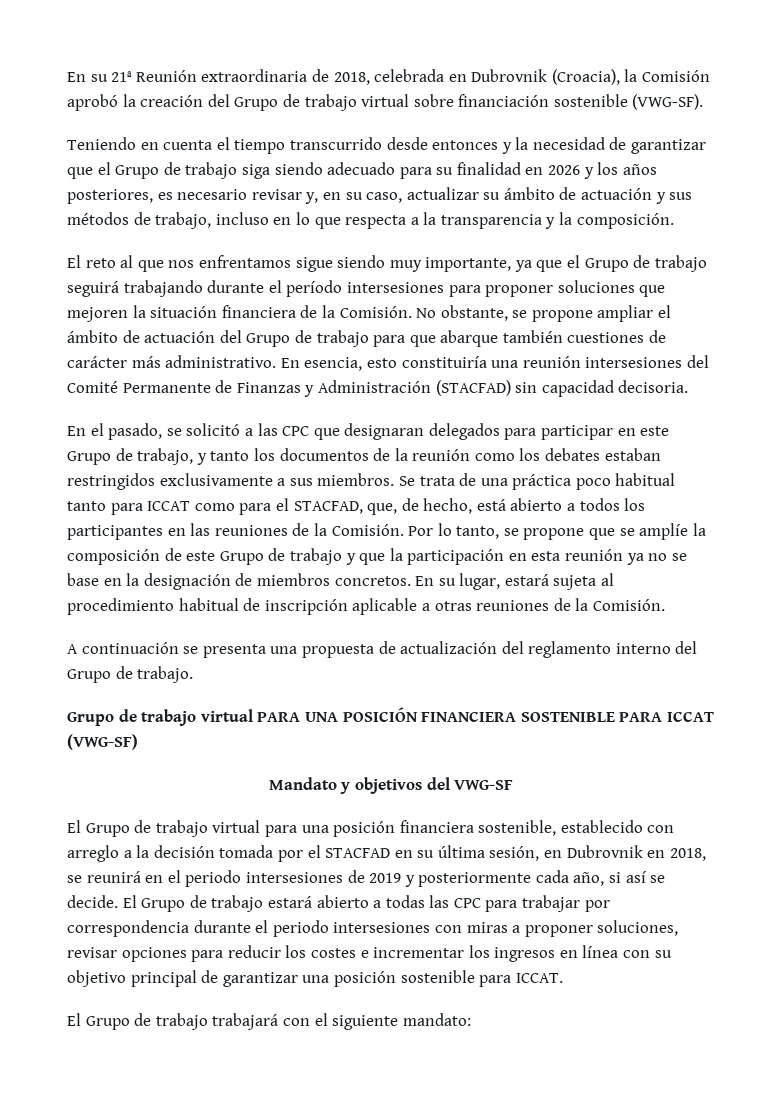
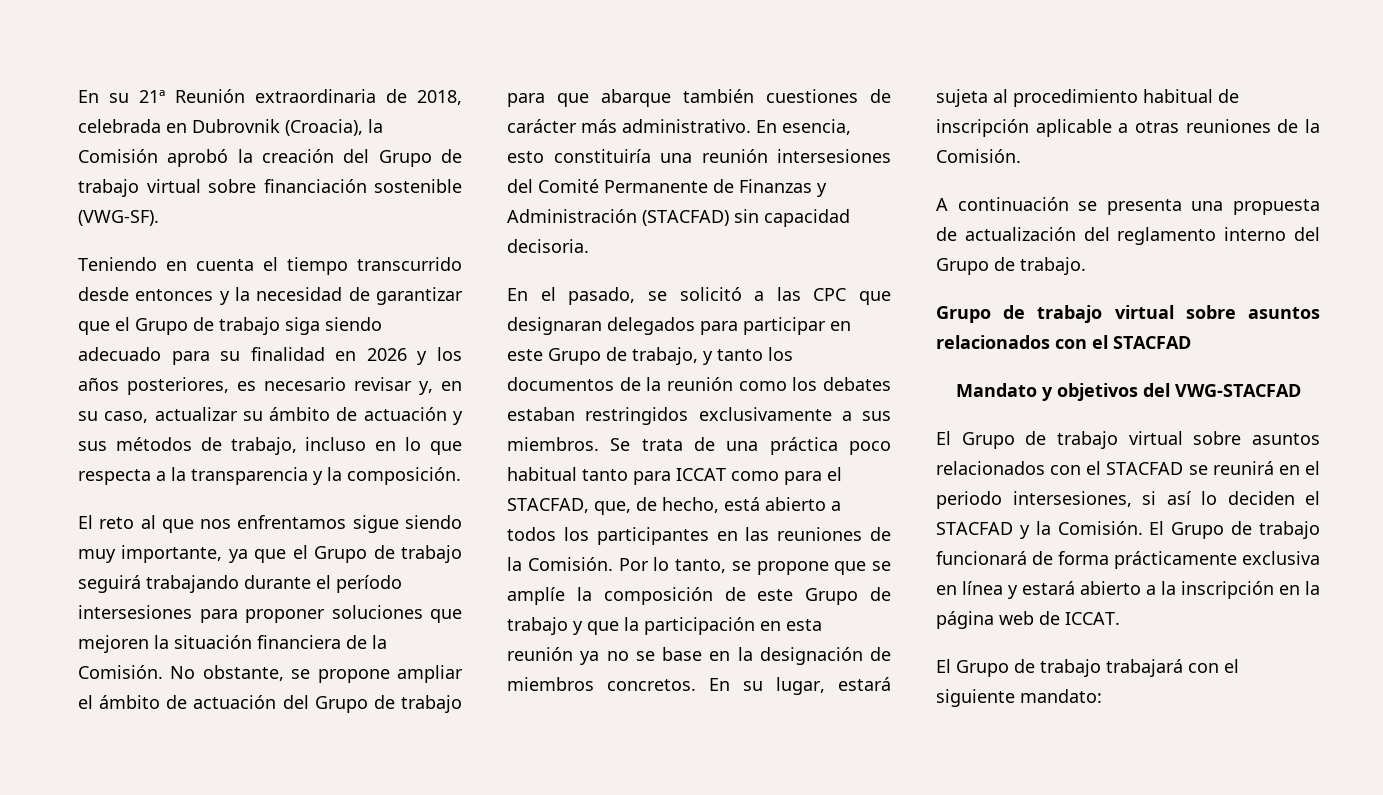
[257,707,714,722] [67,734,138,750] PARA UNA POSICIÓN FINANCIERA SOSTENIBLE PARA ICCAT (VWG-SF) -> [1185,305,1320,319] [936,335,1191,349] sobre asuntos relacionados con el STACFAD
[454,780,514,790] VWG-SF -> [1174,384,1301,397] VWG-STACFAD
[264,820,675,837] [67,845,706,862] para una posición financiera sostenible, establecido con arreglo a la decisión tomada por el STACFAD en su última sesión, en Dubrovnik en 2018, -> [1193,431,1320,445] [936,461,1184,475] sobre asuntos relacionados con el STACFAD
[245,870,666,887] [67,895,610,912] [67,920,679,937] [67,945,672,962] [67,970,512,987] intersesiones de 2019 y posteriormente cada año, si así se decide. El Grupo de trabajo estará abierto a todas las CPC para trabajar por correspondencia durante el periodo intersesiones con miras a proponer soluciones, revisar opciones para reducir los costes e incrementar los ingresos en línea con su objetivo principal de garantizar una posición sostenible para -> [1012,491,1320,507] [936,521,1320,539] [936,551,1320,569] [936,581,1320,599] [936,611,1060,629] intersesiones, si así lo deciden el STACFAD y la Comisión. El Grupo de trabajo funcionará de forma prácticamente exclusiva en línea y estará abierto a la inscripción en la página web de

